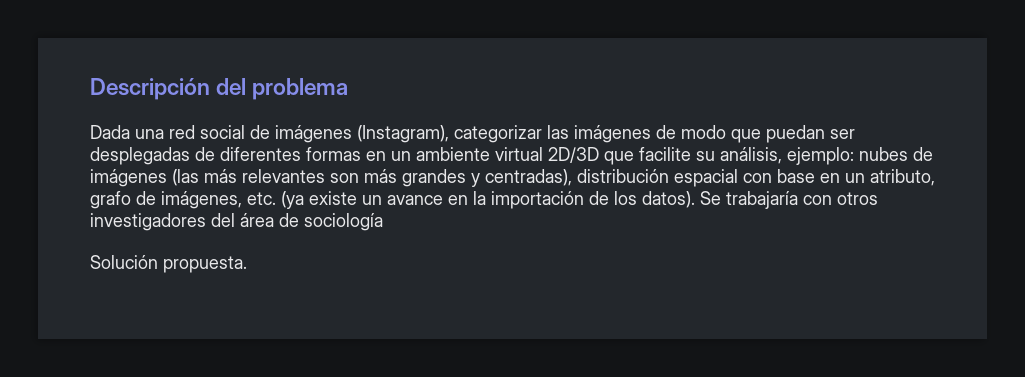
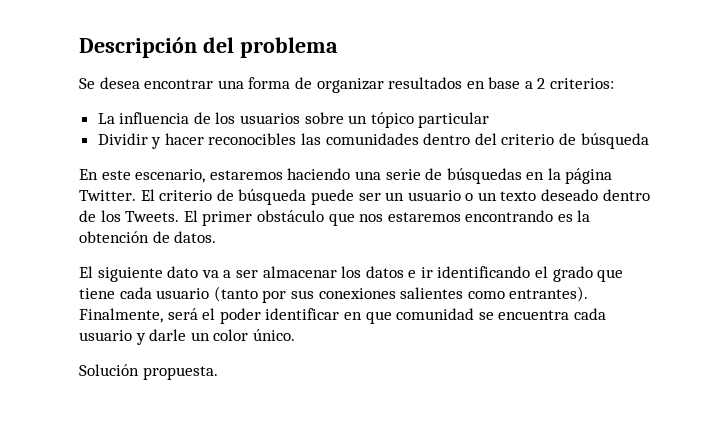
[90,125,855,143] [90,147,933,165] [90,169,935,187] [90,191,878,209] [90,213,383,231] Dada una red social de imágenes (Instagram), categorizar las imágenes de modo que puedan ser desplegadas de diferentes formas en un ambiente virtual 2D/3D que facilite su análisis, ejemplo: nubes de imágenes (las más relevantes son más grandes y centradas), distribución espacial con base en un atributo, grafo de imágenes, etc. (ya existe un avance en la importación de los datos). Se trabajaría con otros investigadores del área de sociología -> [79,77,615,93] [97,112,490,128] [97,133,649,149] [79,168,613,184] [79,189,650,205] [79,210,591,226] [79,231,217,243] [79,266,624,282] [79,286,589,303] [79,308,606,324] [79,329,295,345] Se desea encontrar una forma de organizar resultados en base a 2 criterios: // La influencia de los usuarios sobre un tópico particular // Dividir y hacer reconocibles las comunidades dentro del criterio de búsqueda // En este escenario, estaremos haciendo una serie de búsquedas en la página Twitter. El criterio de búsqueda puede ser un usuario o un texto deseado dentro de los Tweets. El primer obstáculo que nos estaremos encontrando es la obtención de datos. // El siguiente dato va a ser almacenar los datos e ir identificando el grado que tiene cada usuario (tanto por sus conexiones salientes como entrantes). Finalmente, será el poder identificar en que comunidad se encuentra cada usuario y darle un color único.

